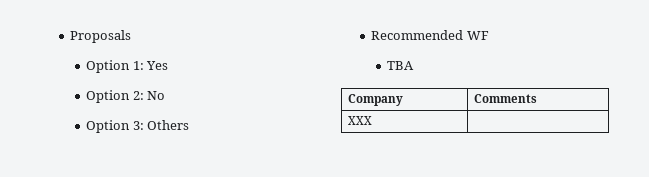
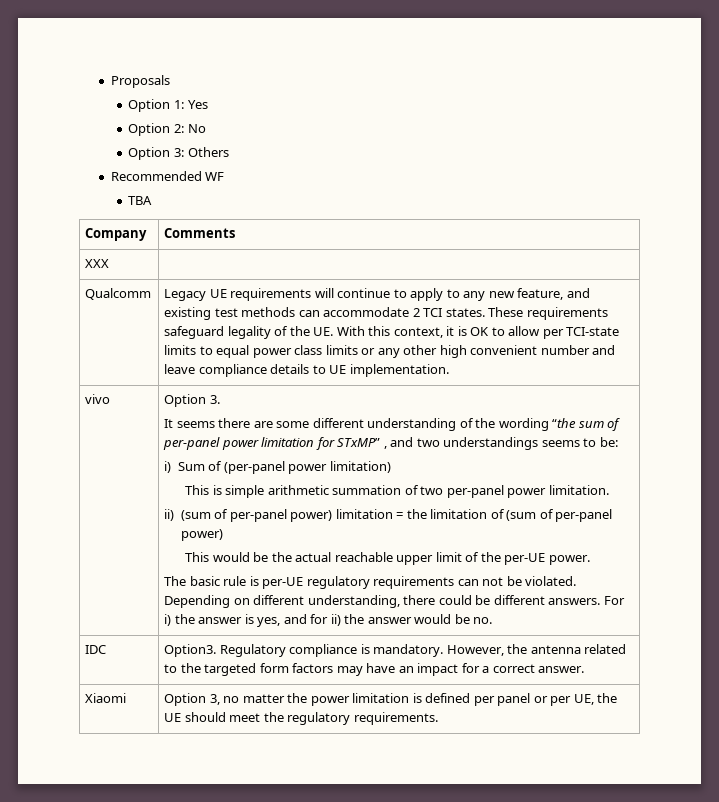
(372, 120) none -> [85,288,152,300] [164,288,590,301] [164,307,608,320] [164,326,620,339] [164,345,616,358] [164,364,449,377] [85,394,111,404] [164,394,220,407] [164,418,621,431] [163,437,618,450] [164,461,391,474] [185,485,609,498] [164,509,613,522] [180,529,223,541] [185,552,590,565] [164,576,577,589] [164,595,625,608] [164,614,493,627] [85,645,107,654] [164,644,627,657] [164,663,585,676] [85,693,127,703] [164,693,618,706] [164,712,438,725] // Qualcomm | Legacy UE requirements will continue to apply to any new feature, and existing test methods can accommodate 2 TCI states. These requirements safeguard legality of the UE. With this context, it is OK to allow per TCI-state limits to equal power class limits or any other high convenient number and leave compliance details to UE implementation. // vivo | Option 3. // It seems there are some different understanding of the wording “the sum of per-panel power limitation for STxMP” , and two understandings seems to be: // i) Sum of (per-panel power limitation) // This is simple arithmetic summation of two per-panel power limitation. // ii) (sum of per-panel power) limitation = the limitation of (sum of per-panel power) // This would be the actual reachable upper limit of the per-UE power. // The basic rule is per-UE regulatory requirements can not be violated. Depending on different understanding, there could be different answers. For i) the answer is yes, and for ii) the answer would be no. // IDC | Option3. Regulatory compliance is mandatory. However, the antenna related to the targeted form factors may have an impact for a correct answer. // Xiaomi | Option 3, no matter the power limitation is defined per panel or per UE, the UE should meet the regulatory requirements.

